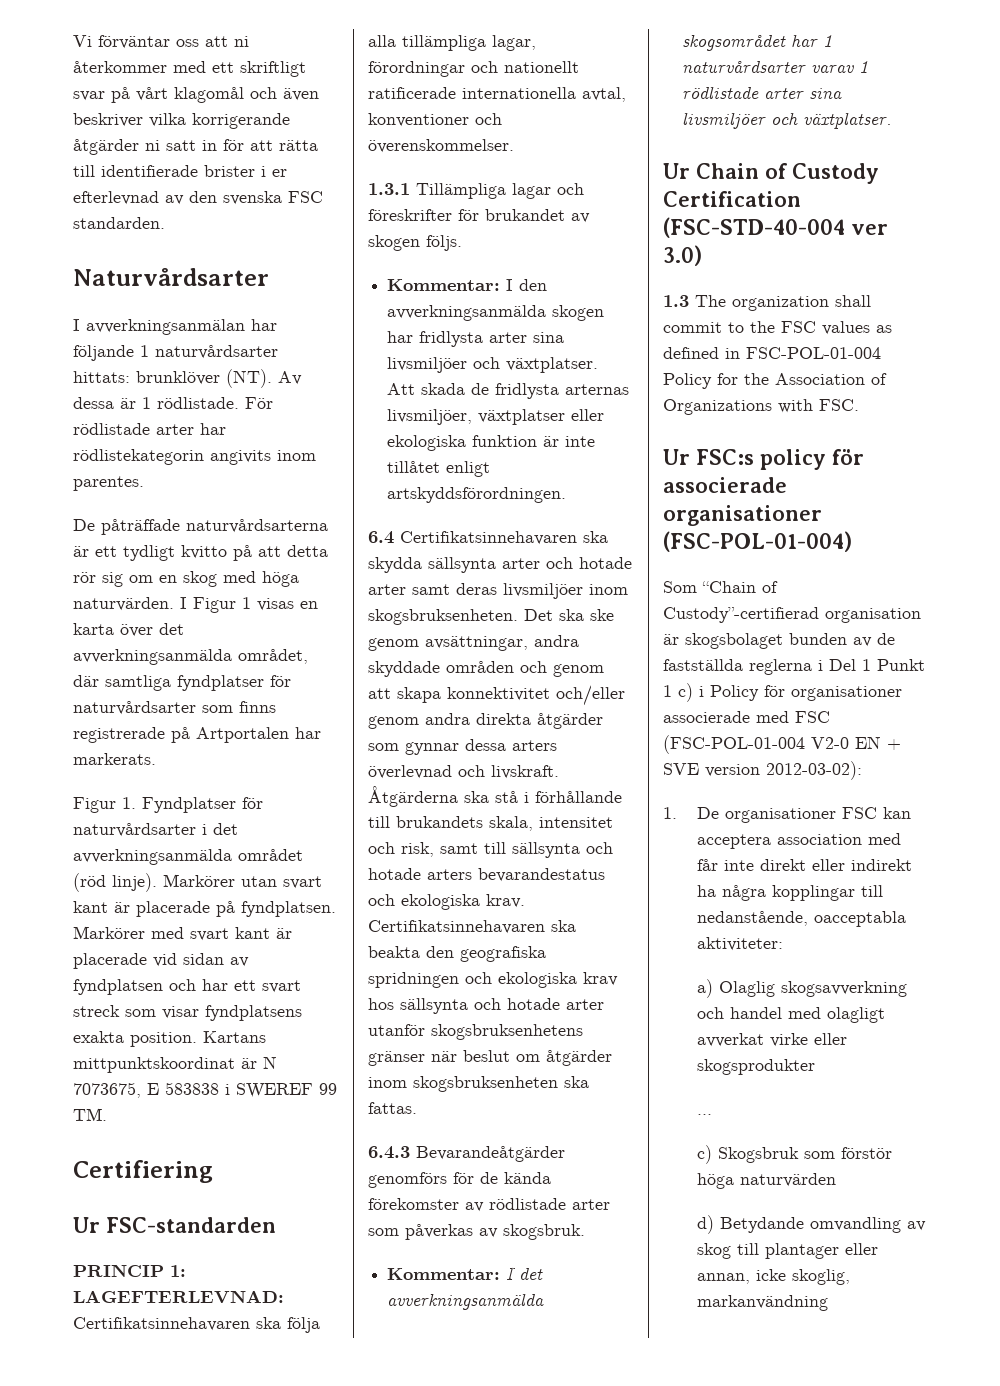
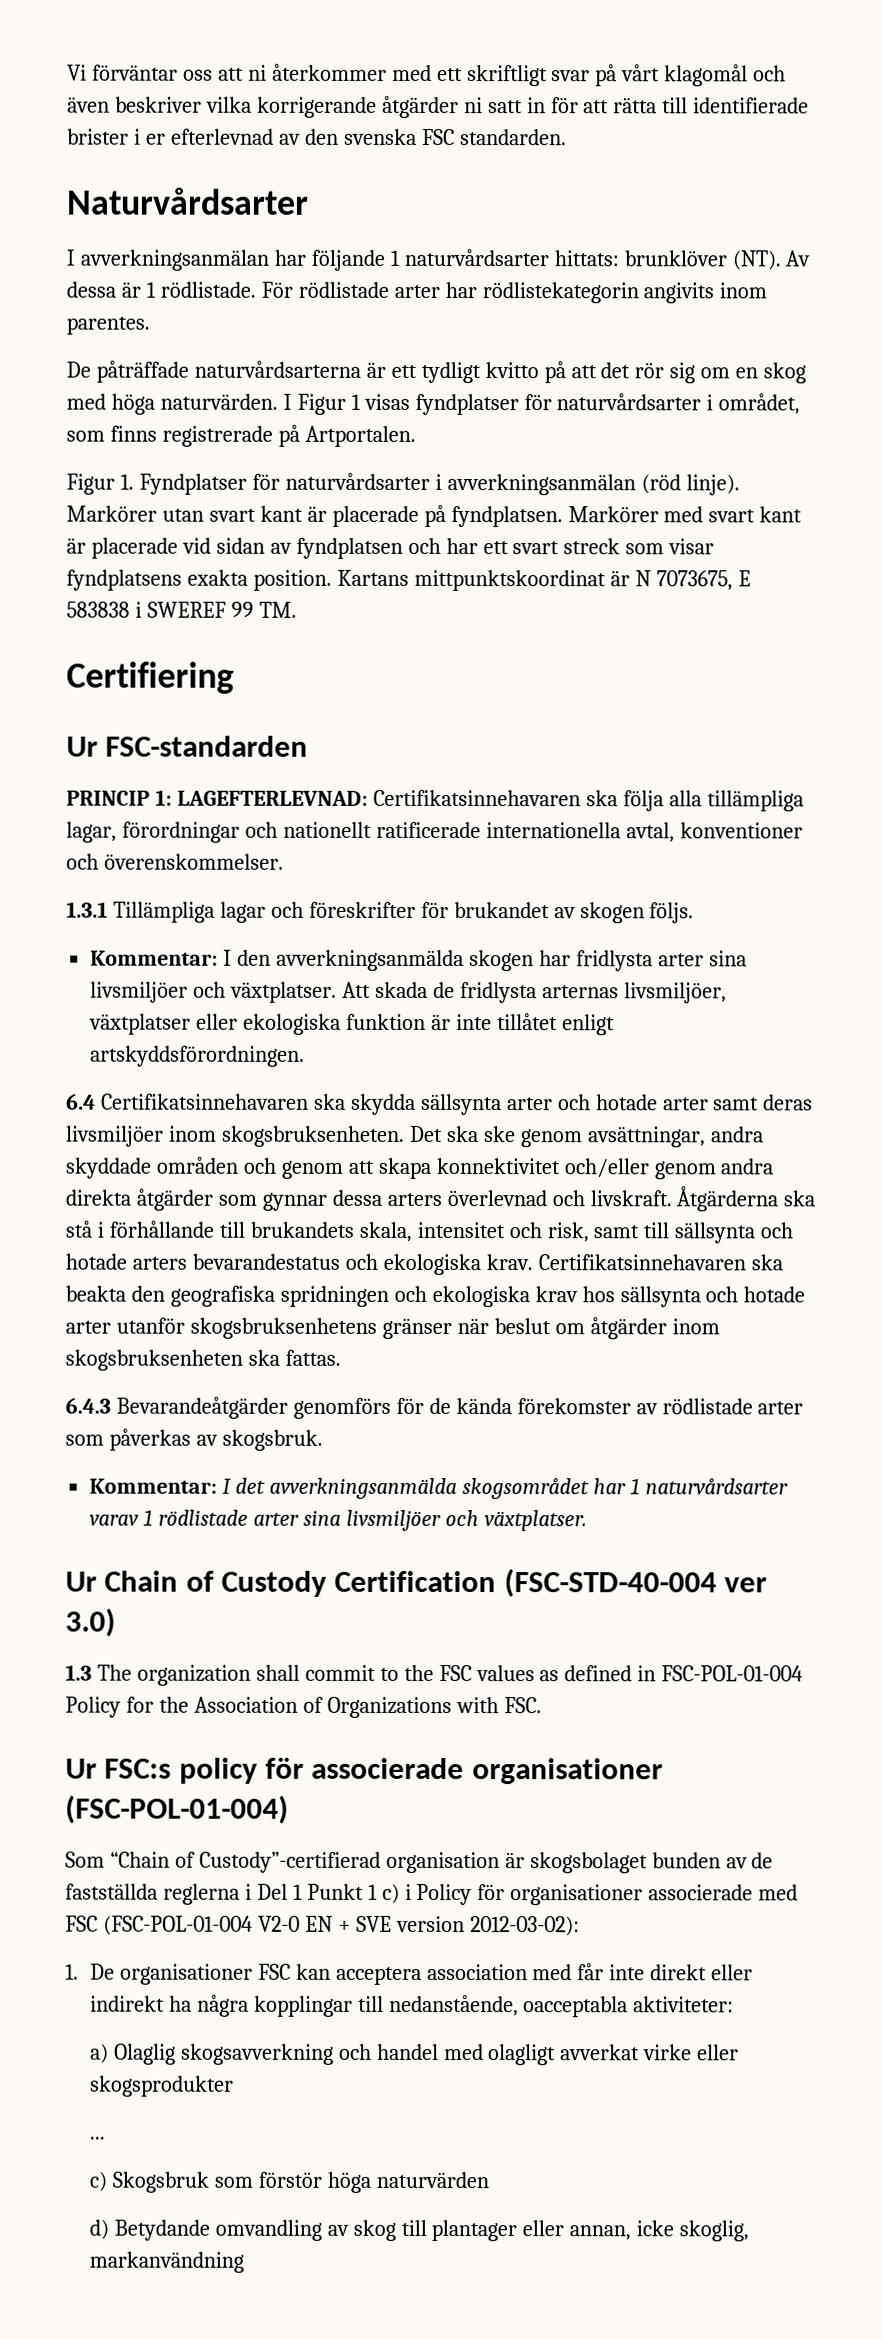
[287,545,328,557] detta -> [600,362,631,379] det
[300,601,318,609] [73,623,184,637] [73,649,308,665] [73,675,171,691] en karta över det avverkningsanmälda området, där samtliga -> (410, 401) none
(196, 708) none -> [706,393,801,415] i området,
[196,727,321,743] [73,753,156,765] Artportalen har markerats. -> [304,425,416,447] Artportalen.
[213,823,238,835] [73,849,303,865] det avverkningsanmälda området -> [446,474,636,496] avverkningsanmälan

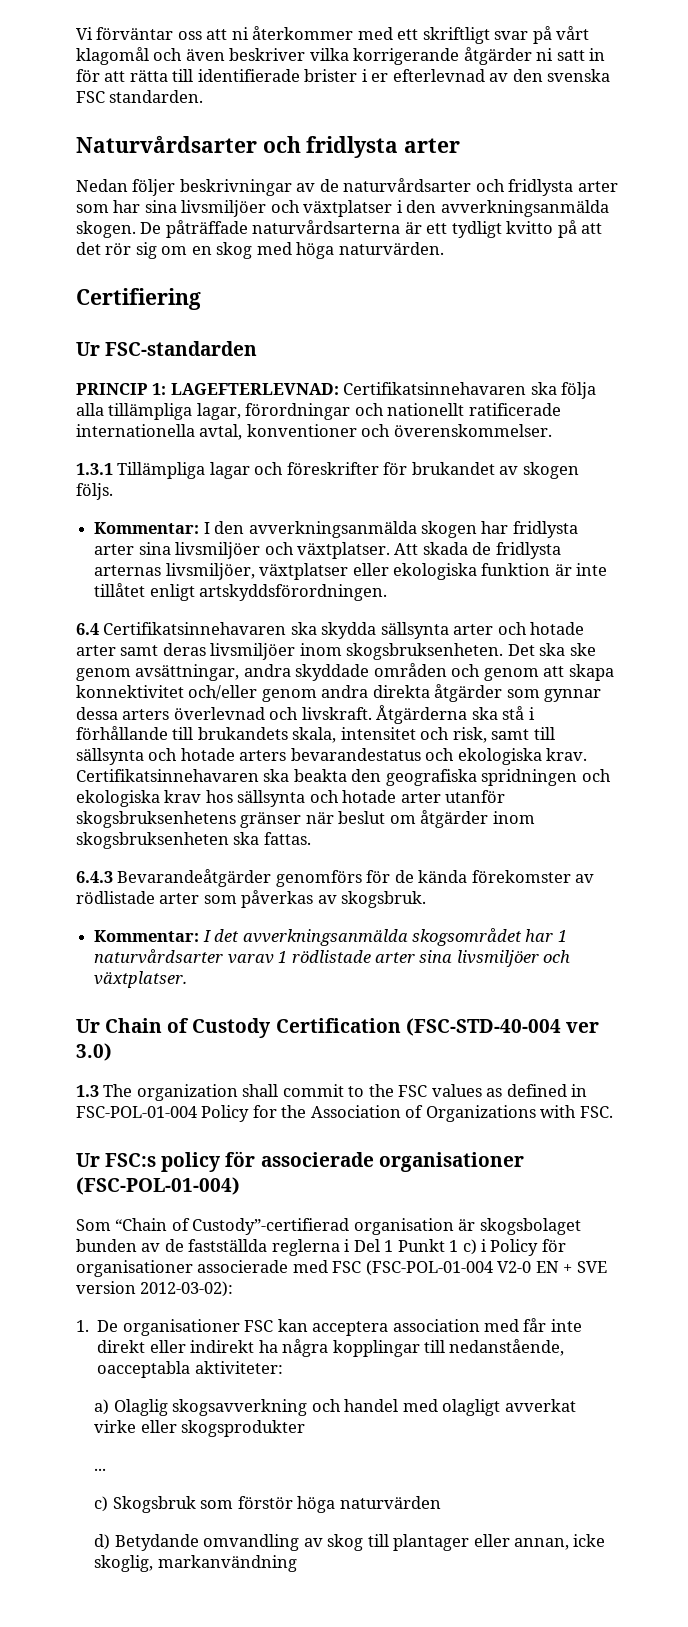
[66,248,811,271] [66,281,768,304] [66,316,150,335] // I avverkningsanmälan har följande 1 naturvårdsarter hittats: brunklöver (NT). Av dessa är 1 rödlistade. För rödlistade arter har rödlistekategorin angivits inom parentes. // -> [262,136,461,158] [76,178,618,196] [76,200,609,217] [76,221,136,238] och fridlysta arter // Nedan följer beskrivningar av de naturvårdsarter och fridlysta arter som har sina livsmiljöer och växtplatser i den avverkningsanmälda skogen.
[282,393,801,416] [66,424,416,447] [66,472,740,496] [66,504,803,528] [66,537,715,559] [66,569,751,592] [66,601,297,618] I Figur 1 visas fyndplatser för naturvårdsarter i området, som finns registrerade på Artportalen. // Figur 1. Fyndplatser för naturvårdsarter i avverkningsanmälan (röd linje). Markörer utan svart kant är placerade på fyndplatsen. Markörer med svart kant är placerade vid sidan av fyndplatsen och har ett svart streck som visar fyndplatsens exakta position. Kartans mittpunktskoordinat är N 7073675, E 583838 i SWEREF 99 TM. -> (444, 248) none

